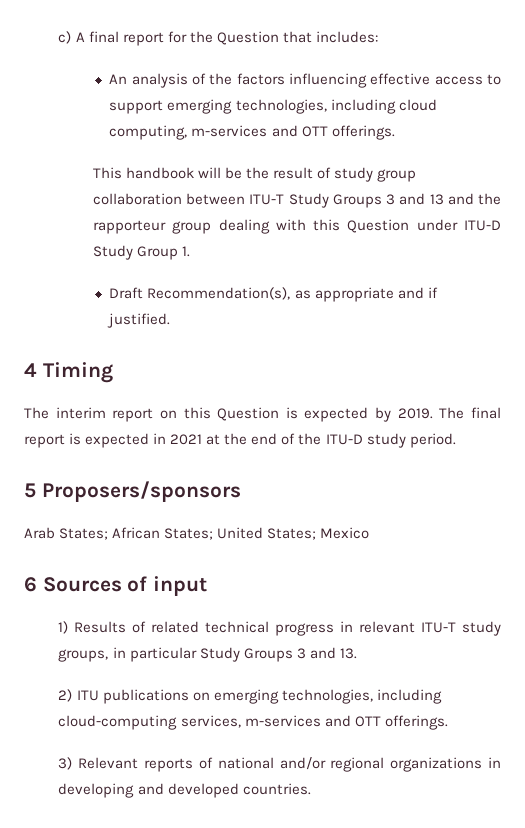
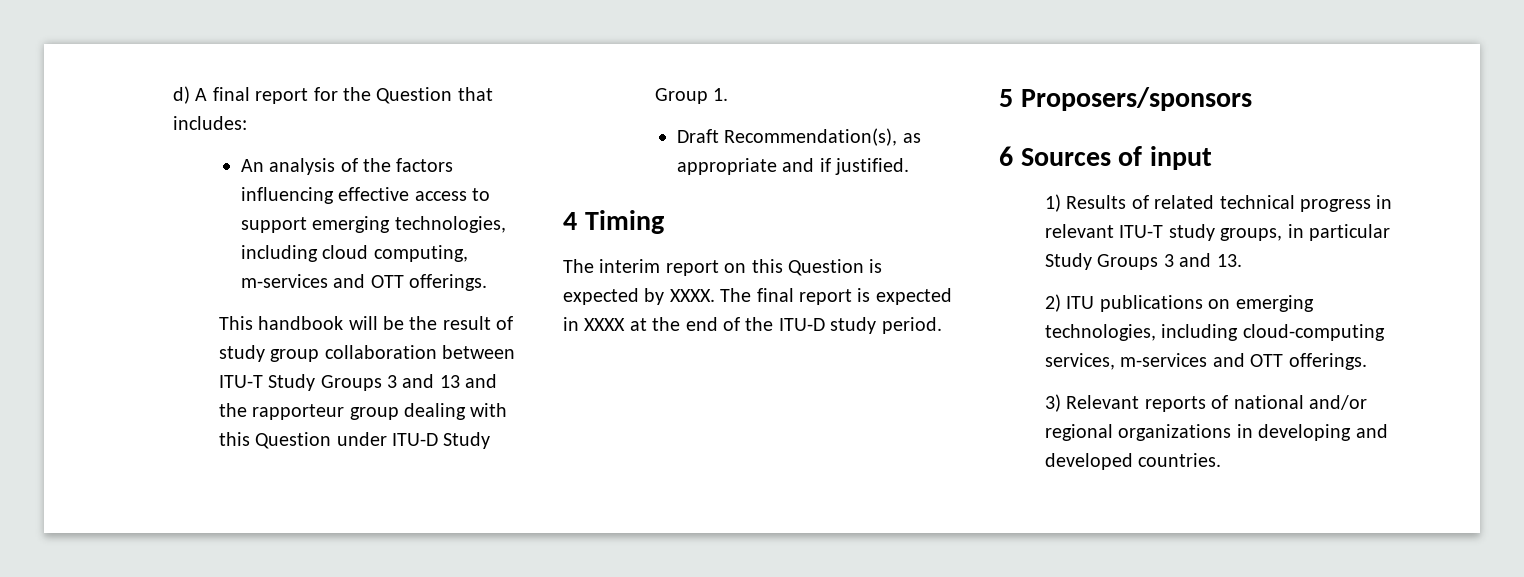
[58,31,72,44] c) -> [172,86,190,104] d)
[397,408,433,419] 2019. -> [669,289,715,302] XXXX.
[170,434,203,445] 2021 -> [584,318,626,331] XXXX
[24,527,370,540] // Arab States; African States; United States; Mexico -> (1252, 99) none

